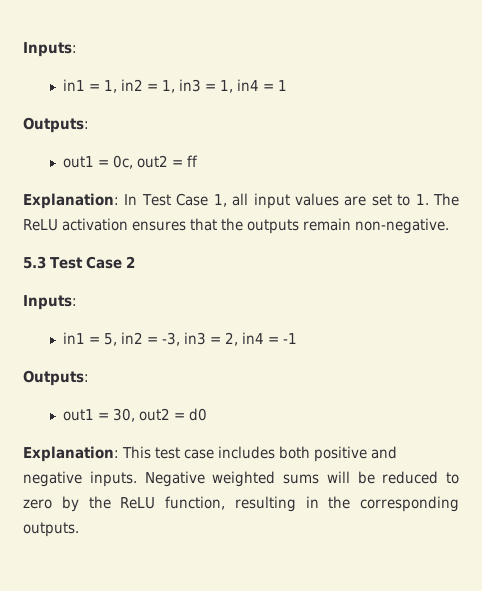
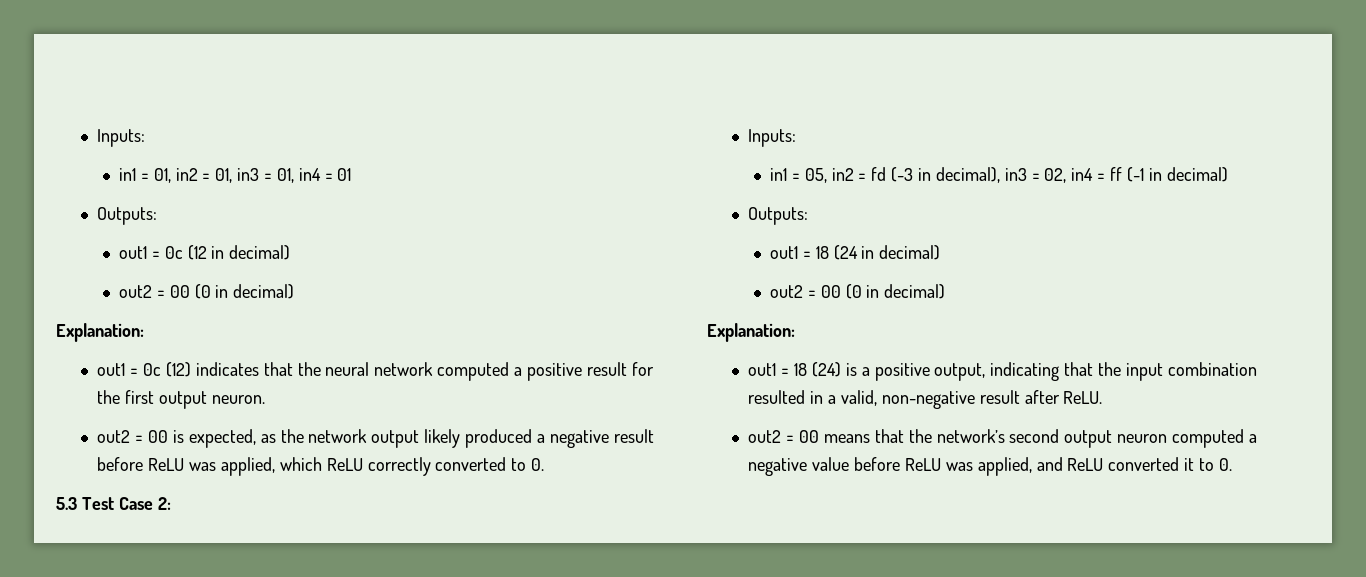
[23,42,77,57] [63,79,288,93] [23,117,89,133] [63,155,199,169] [23,193,459,209] [23,218,449,234] Inputs: // in1 = 1, in2 = 1, in3 = 1, in4 = 1 // Outputs: // out1 = 0c, out2 = ff // Explanation: In Test Case 1, all input values are set to 1. The ReLU activation ensures that the outputs remain non-negative. -> [97,129,146,147] [118,168,352,183] [97,207,158,225] [118,245,291,260] [118,284,295,299] [56,323,144,342] [97,362,654,381] [97,390,265,409] [97,429,654,448] [97,457,545,476] Inputs: // in1 = 01, in2 = 01, in3 = 01, in4 = 01 // Outputs: // out1 = 0c (12 in decimal) // out2 = 00 (0 in decimal) // Explanation: // out1 = 0c (12) indicates that the neural network computed a positive result for the first output neuron. // out2 = 00 is expected, as the network output likely produced a negative result before ReLU was applied, which ReLU correctly converted to 0.
[125,256,135,268] [23,295,77,310] [63,332,298,346] [23,370,89,386] [63,408,208,422] [23,446,397,462] [23,471,459,487] [23,496,459,512] [23,522,79,537] 2 // Inputs: // in1 = 5, in2 = -3, in3 = 2, in4 = -1 // Outputs: // out1 = 30, out2 = d0 // Explanation: This test case includes both positive and negative inputs. Negative weighted sums will be reduced to zero by the ReLU function, resulting in the corresponding outputs. -> [157,497,171,510] [748,129,797,147] [769,167,1228,183] [748,207,809,225] [769,245,941,260] [769,284,946,299] [707,323,795,342] [748,362,1257,381] [748,390,1103,409] [748,429,1257,448] [748,457,1232,476] 2: // Inputs: // in1 = 05, in2 = fd (-3 in decimal), in3 = 02, in4 = ff (-1 in decimal) // Outputs: // out1 = 18 (24 in decimal) // out2 = 00 (0 in decimal) // Explanation: // out1 = 18 (24) is a positive output, indicating that the input combination resulted in a valid, non-negative result after ReLU. // out2 = 00 means that the network’s second output neuron computed a negative value before ReLU was applied, and ReLU converted it to 0.

